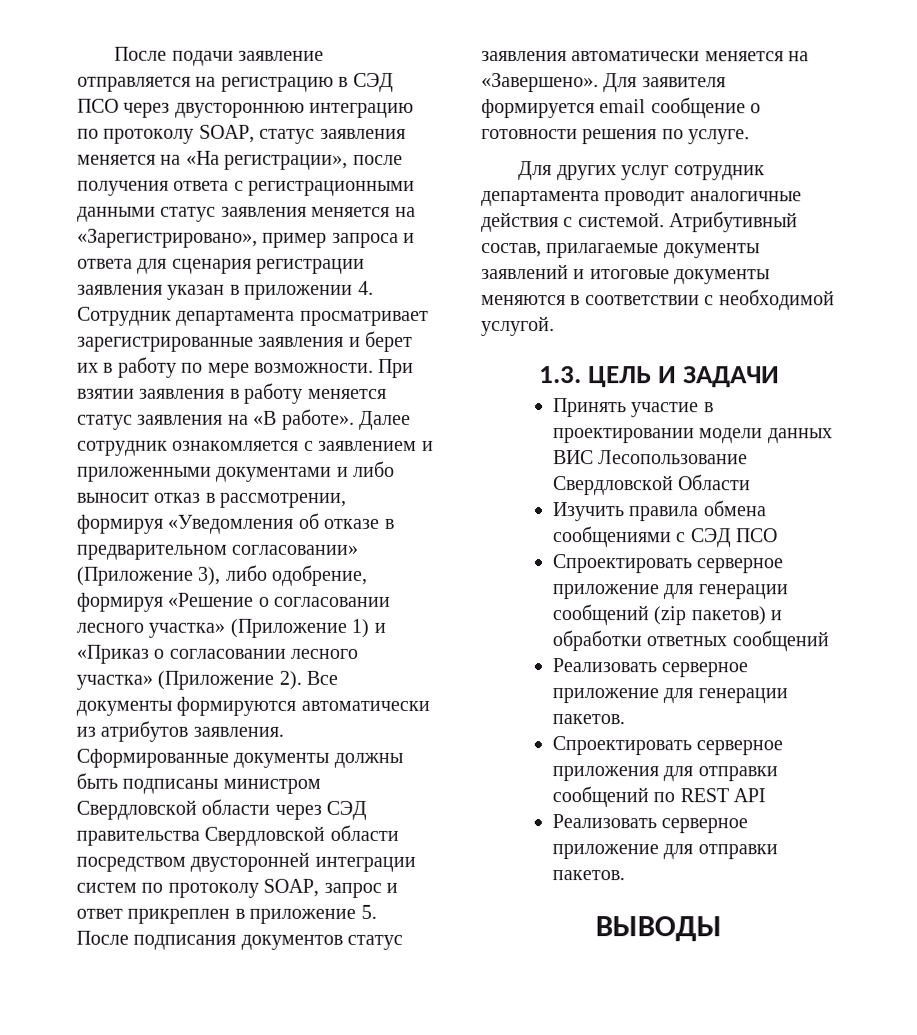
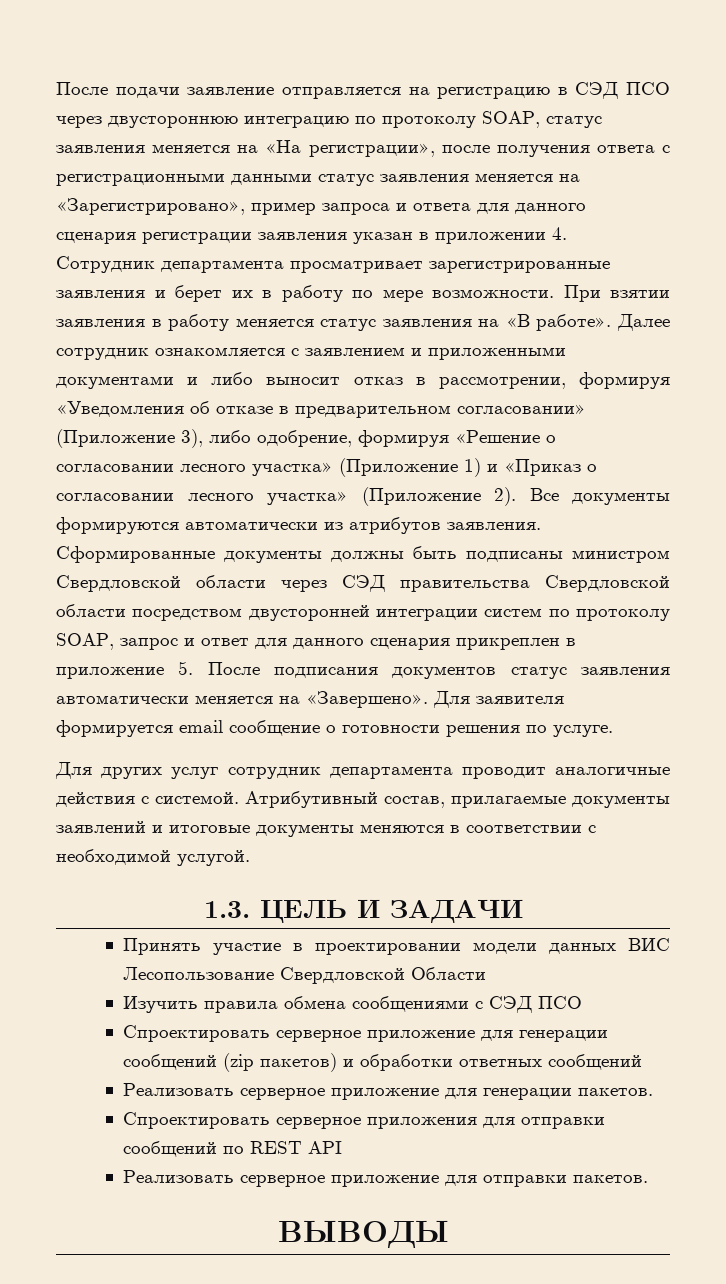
(168, 266) none -> [515,203,586,214] данного
(123, 913) none -> [255,638,450,650] для данного сценария

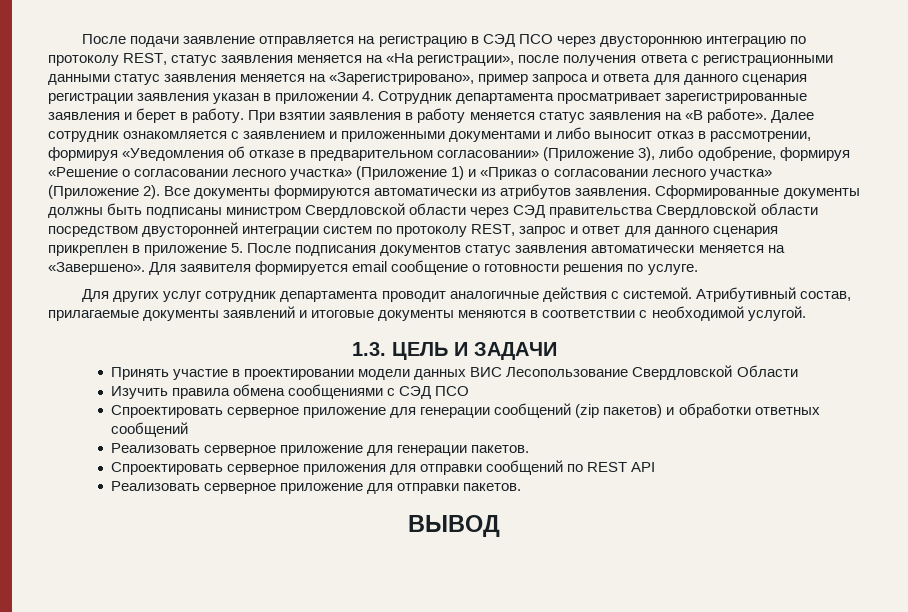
[482,111,540,128] SOAP, -> [123,53,168,65] REST,
[231,285,554,302] их в работу по мере возможности. -> [180,108,245,123] в работу.
[56,633,114,650] SOAP, -> [471,224,516,236] REST,
[277,1220,449,1248] ВЫВОДЫ -> [408,515,500,537] ВЫВОД

